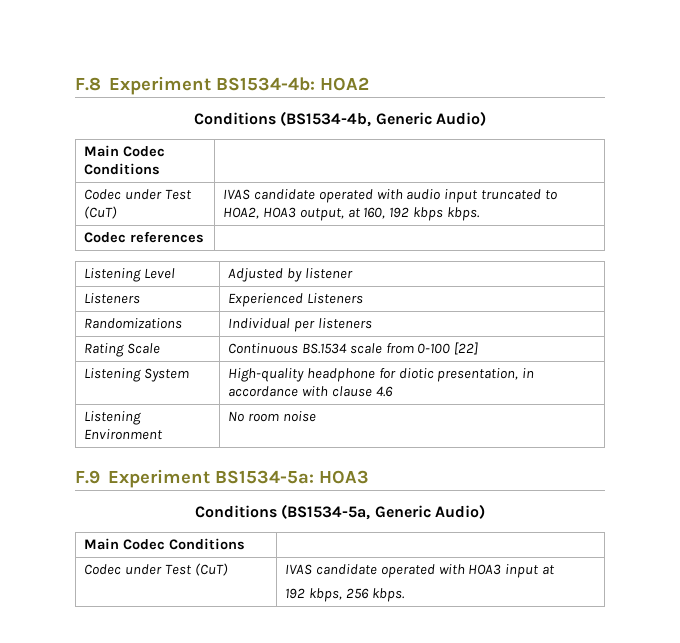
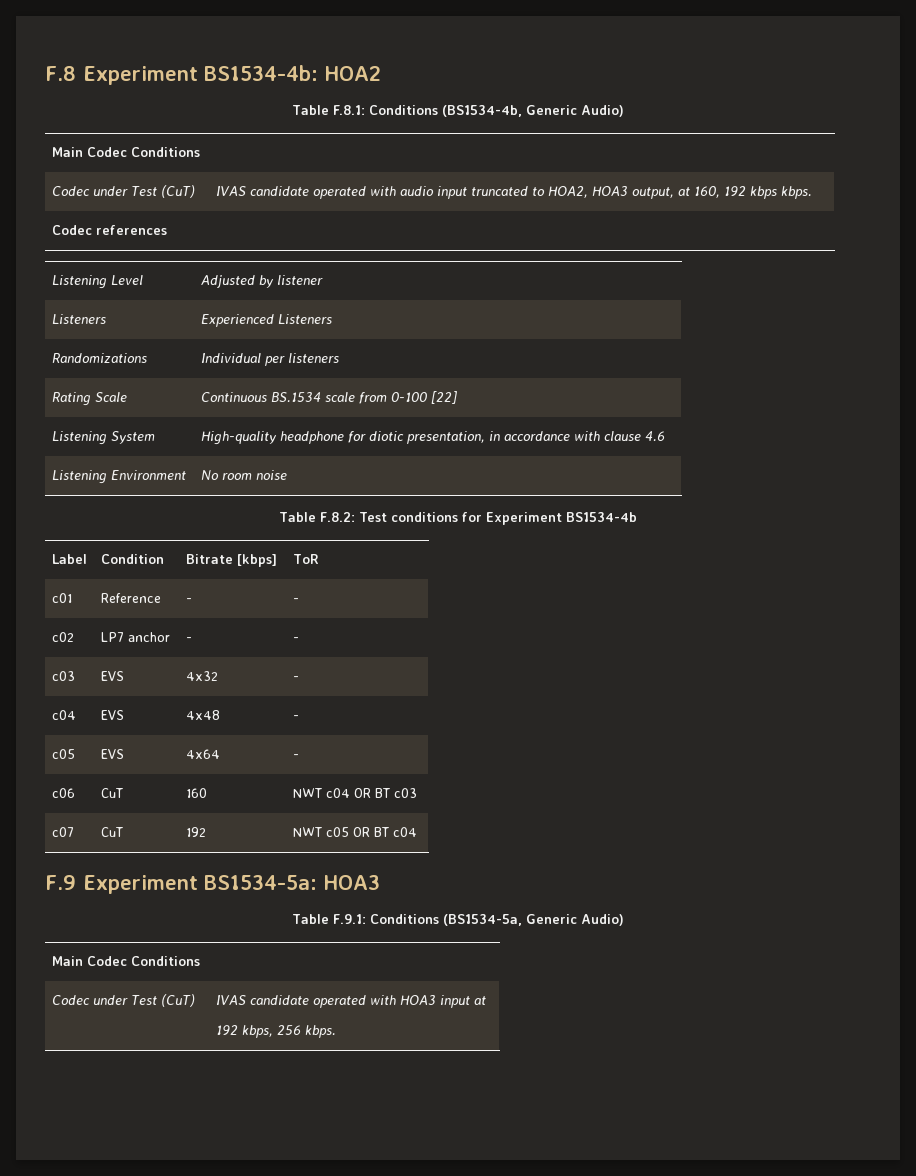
(369, 84) none -> [291,105,366,115] Table F.8.1:
(316, 416) none -> [278,512,638,525] [51,554,87,564] [100,554,164,564] [185,554,277,567] [292,554,319,564] [51,593,72,603] [100,593,161,603] [185,598,192,603] [292,598,299,603] [51,632,74,642] [100,632,170,642] [185,637,192,642] [292,637,299,642] [51,671,75,681] [100,671,124,681] [185,671,218,681] [292,676,299,681] [51,710,76,720] [100,710,124,720] [185,710,220,720] [292,715,299,720] [51,749,75,759] [100,749,124,759] [185,749,220,759] [292,754,299,759] [51,788,75,798] [100,788,123,798] [185,788,207,798] [292,788,417,798] [51,827,74,837] [100,827,123,837] [185,827,206,837] [292,827,417,837] // Table F.8.2: Test conditions for Experiment BS1534-4b // Label | Condition | Bitrate [kbps] | ToR // c01 | Reference | - | - // c02 | LP7 anchor | - | - // c03 | EVS | 4x32 | - // c04 | EVS | 4x48 | - // c05 | EVS | 4x64 | - // c06 | CuT | 160 | NWT c04 OR BT c03 // c07 | CuT | 192 | NWT c05 OR BT c04
(369, 477) none -> [292,914,366,924] Table F.9.1:

